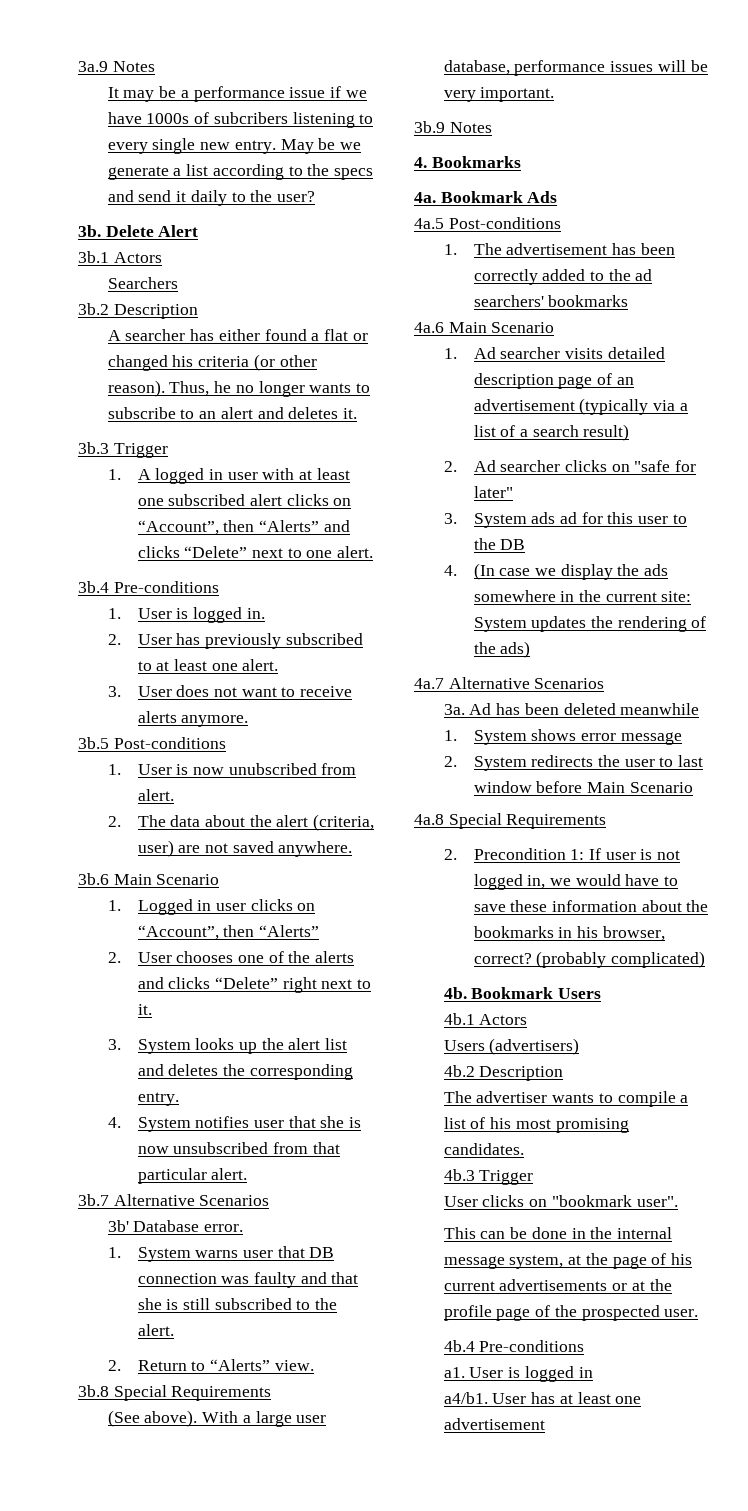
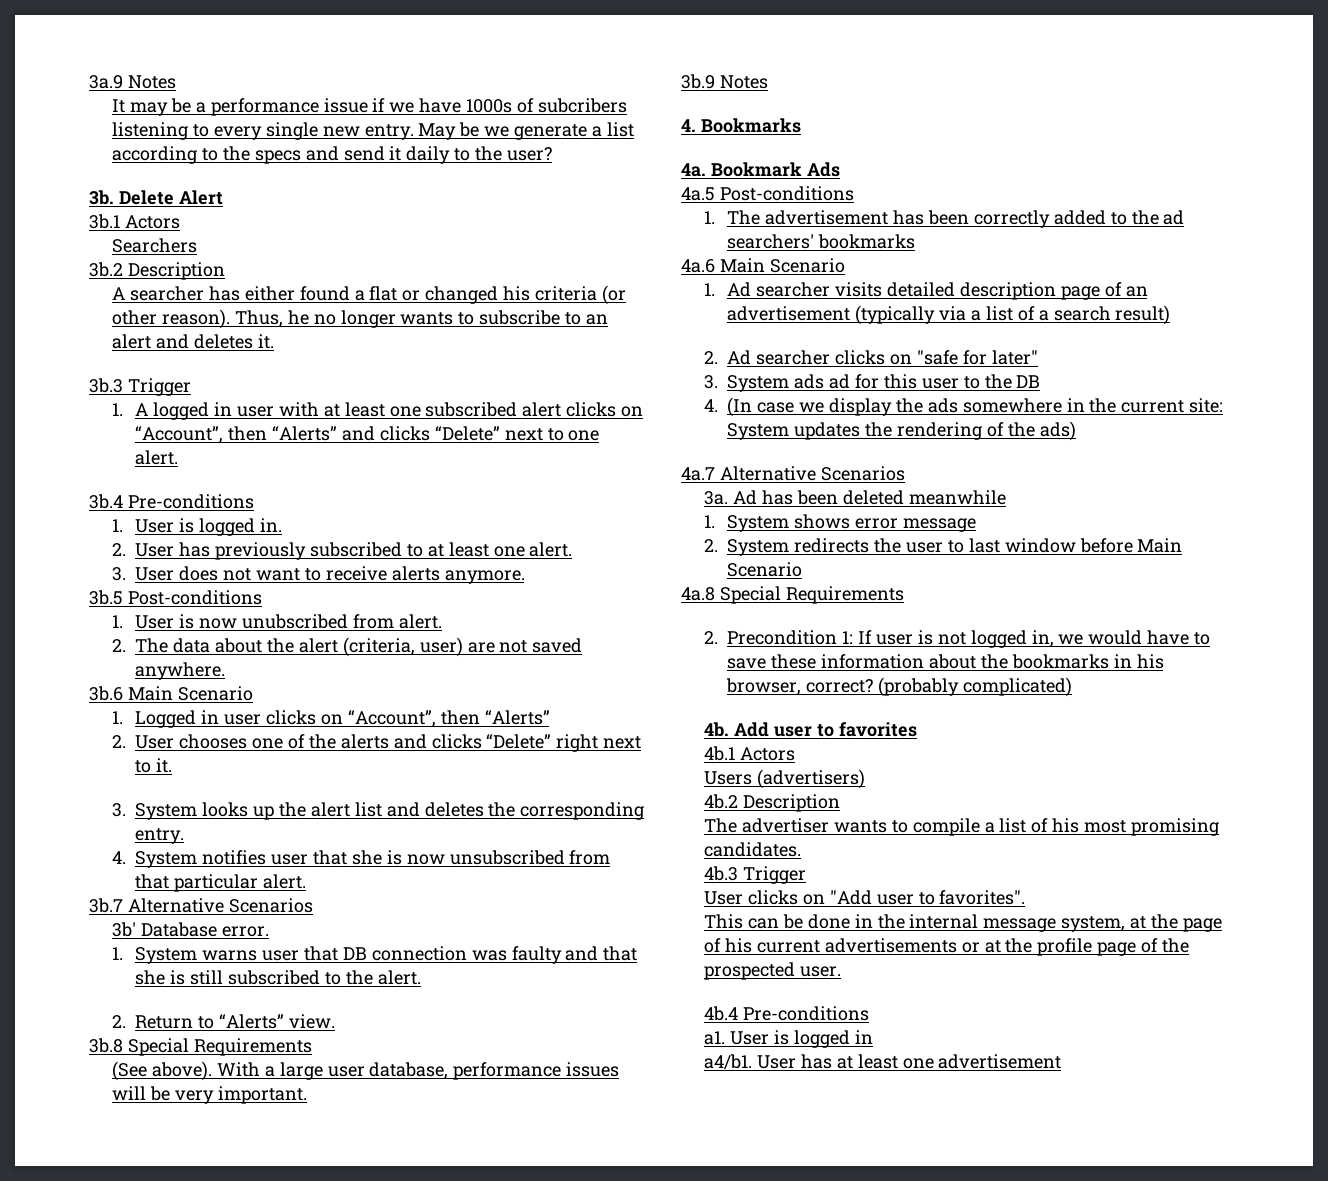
[471,987,602,999] Bookmark Users -> [734,722,917,737] Add user to favorites
[551,1195,678,1207] "bookmark user". -> [829,890,1026,905] "Add user to favorites".

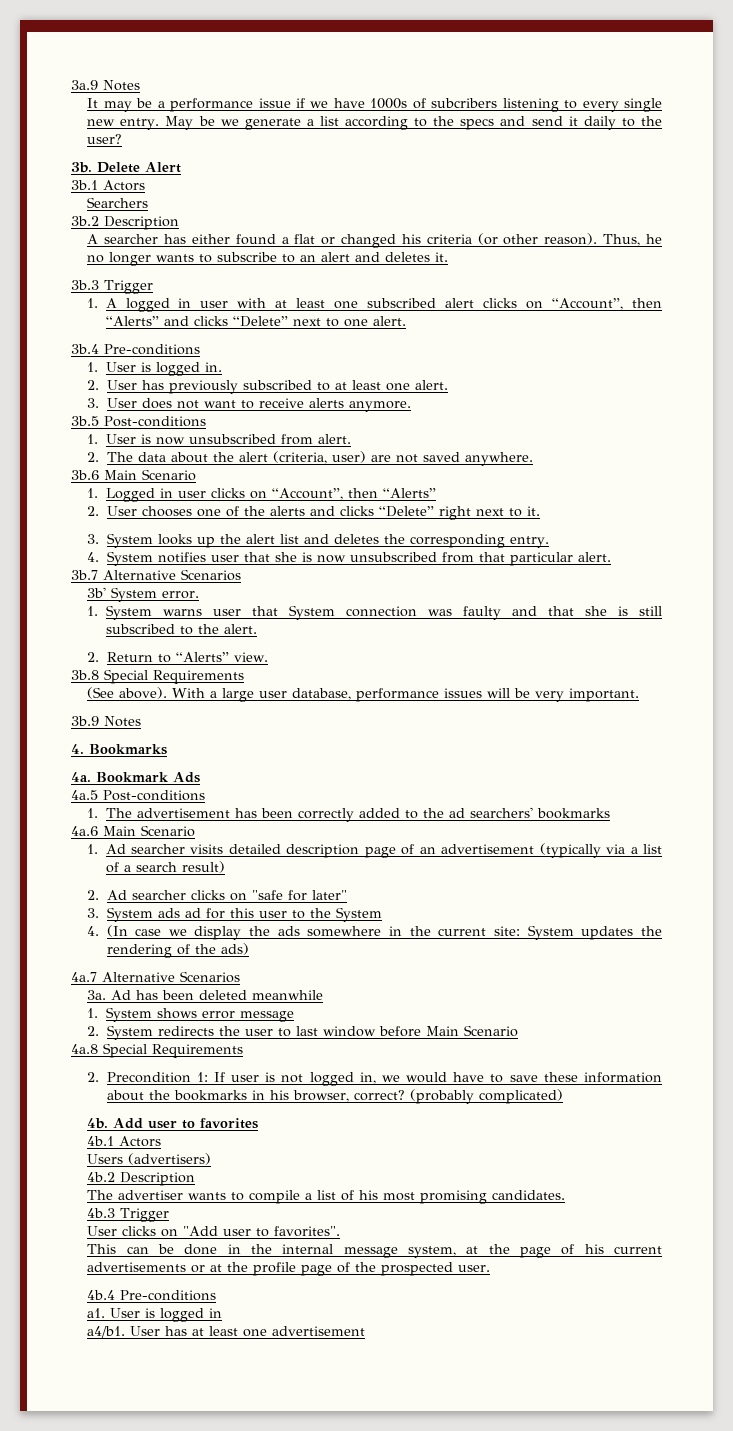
[242,614,349,629] unubscribed -> [188,434,276,444] unsubscribed
[141,922,218,937] Database -> [111,587,158,602] System
[342,947,367,960] DB -> [288,605,335,620] System
[1016,375,1041,388] DB -> [335,907,382,922] System

